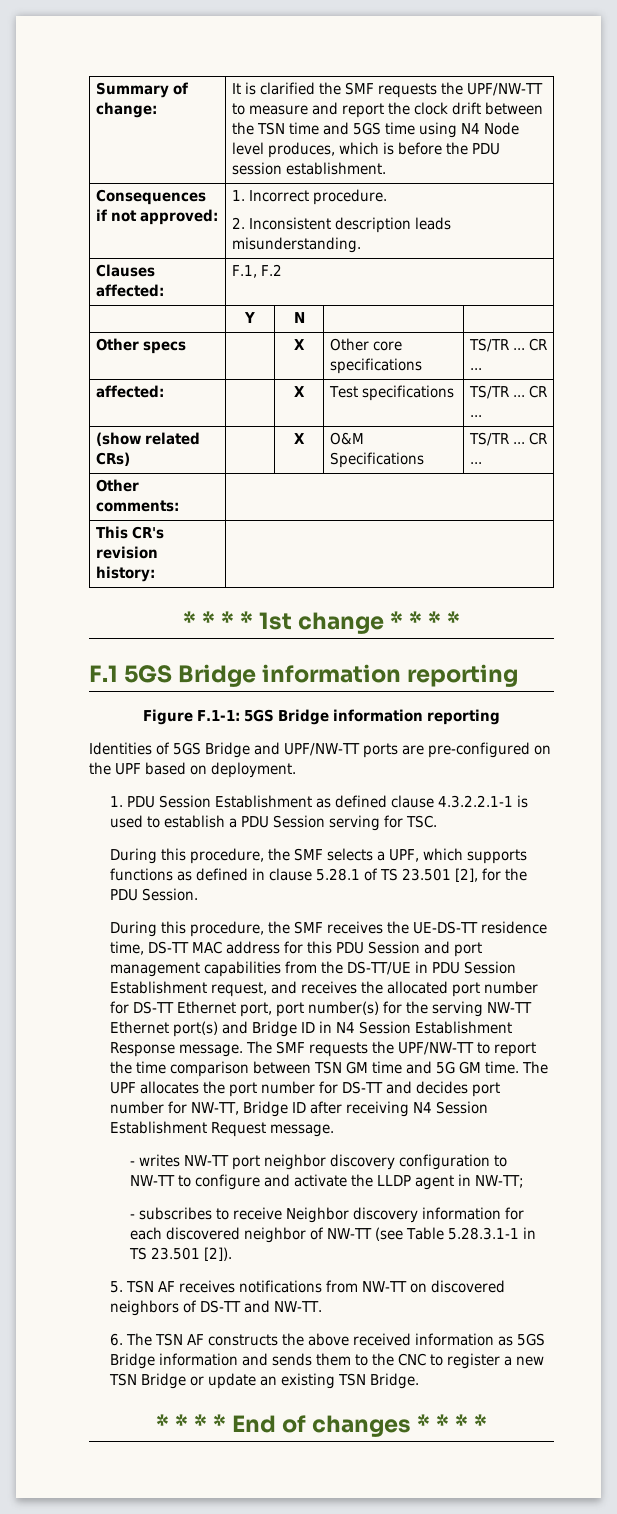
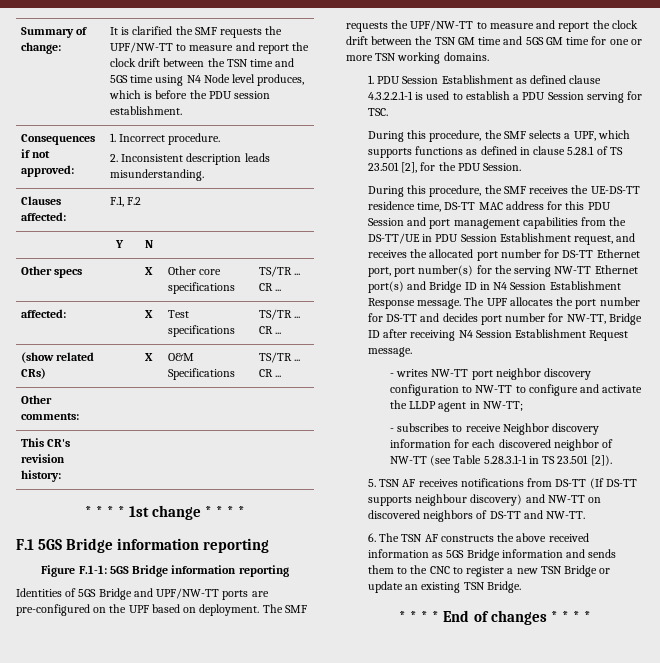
(296, 770) none -> [262,604,307,613] [346,20,638,32] [346,36,642,45] [346,52,489,64] The SMF requests the UPF/NW-TT to measure and report the clock drift between the TSN GM time and 5GS GM time for one or more TSN working domains.
[275,1041,536,1057] [109,1061,548,1077] SMF requests the UPF/NW-TT to report the time comparison between TSN GM time and 5G GM time. The -> (485, 301) none
(358, 1286) none -> [555,478,637,489] [367,494,545,506] DS-TT (If DS-TT supports neighbour discovery) and

